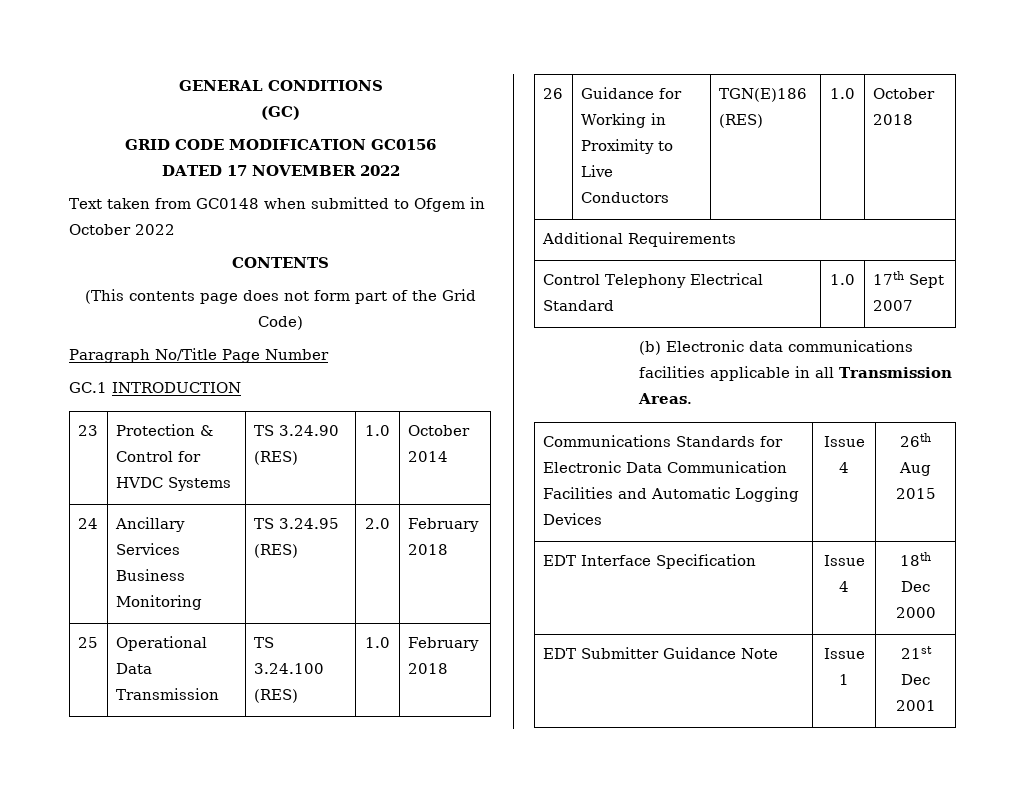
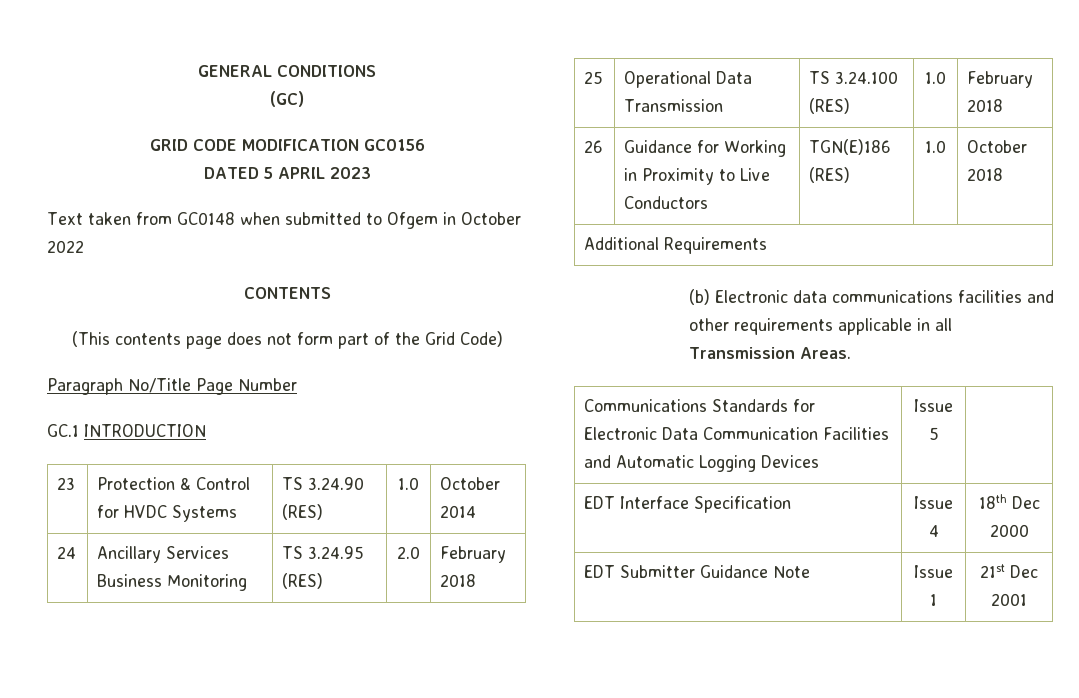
[226,165,400,176] 17 NOVEMBER 2022 -> [263,167,371,179] 5 APRIL 2023
[542,273,763,288] [542,300,614,311] [830,274,855,285] [872,271,944,288] [872,300,913,311] // Control Telephony Electrical Standard | 1.0 | 17th Sept 2007 -> (768, 245) none
(705, 372) none -> [1026,290,1054,303] [688,318,833,335] and other requirements
[839,462,849,473] [900,433,931,447] [899,462,931,476] [895,488,936,499] 4 | 26th Aug 2015 -> [928,427,939,440] 5 |

